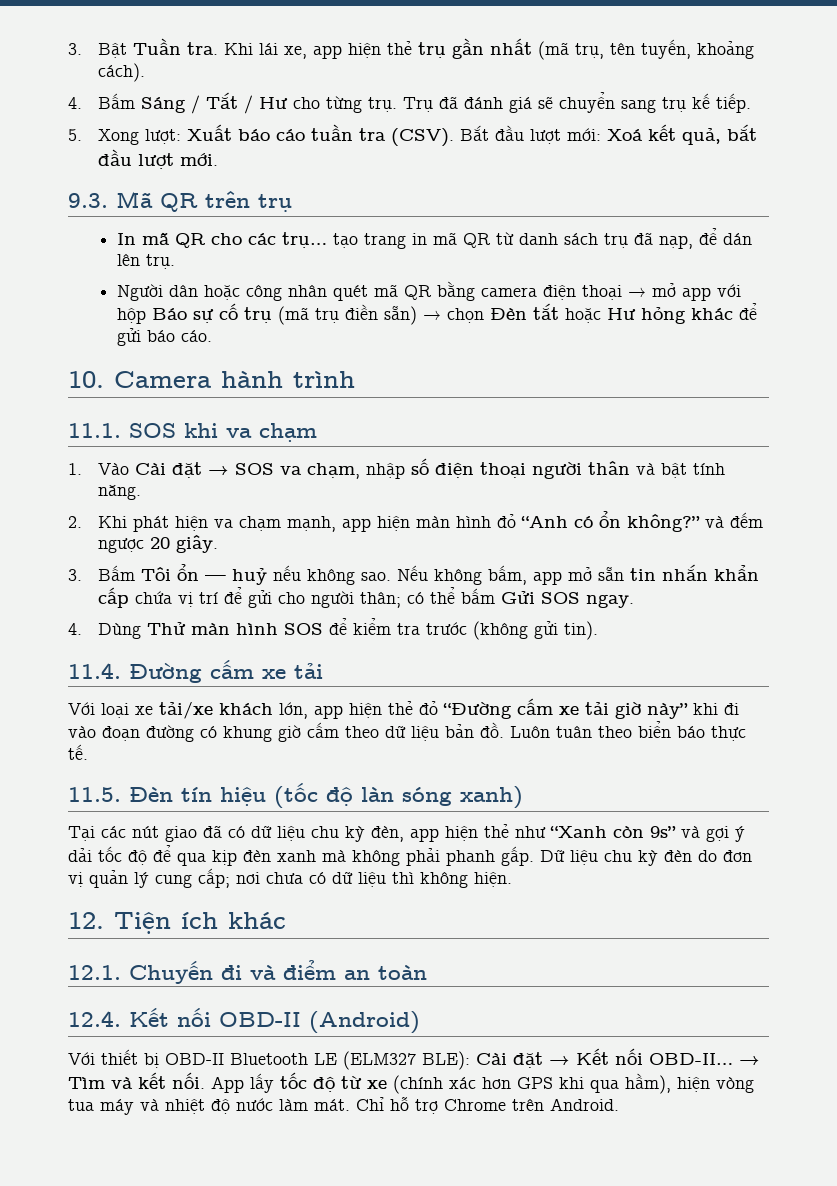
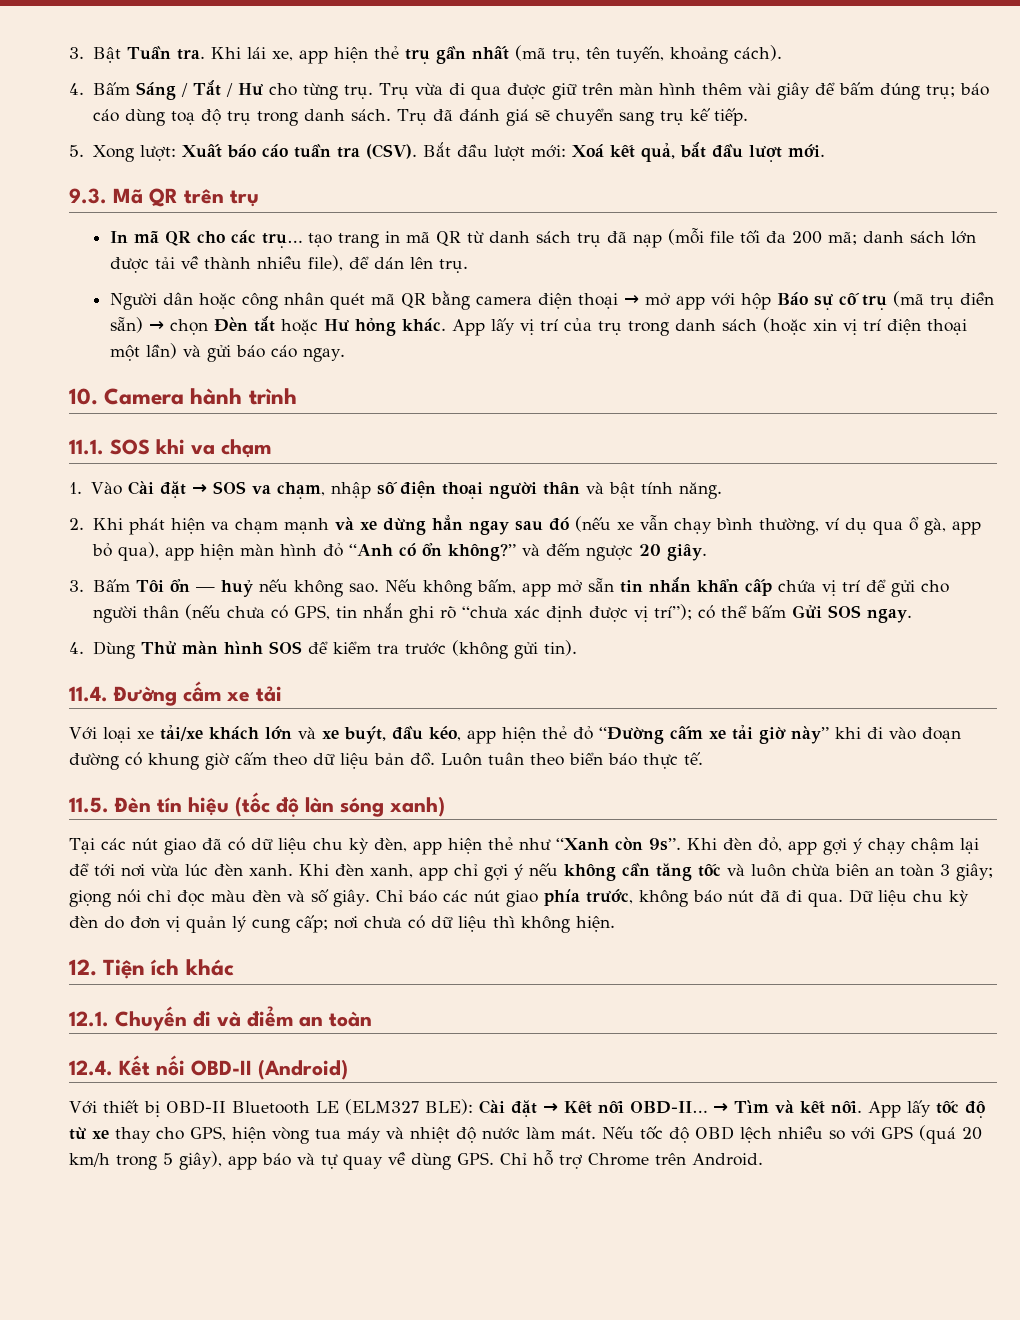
(433, 104) none -> [414,82,989,100] [92,109,427,126] vừa đi qua được giữ trên màn hình thêm vài giây để bấm đúng trụ; báo cáo dùng toạ độ trụ trong danh sách. Trụ
[659,235,694,249] nạp, -> [632,228,976,248] [109,255,343,273] nạp (mỗi file tối đa 200 mã; danh sách lớn được tải về thành nhiều file),
[691,303,758,320] [117,328,213,346] khác để gửi báo cáo. -> [401,317,967,336] [109,343,345,362] khác. App lấy vị trí của trụ trong danh sách (hoặc xin vị trí điện thoại một lần) và gửi báo cáo ngay.
[286,516,336,532] mạnh, -> [283,515,981,535] [91,542,159,561] mạnh và xe dừng hẳn ngay sau đó (nếu xe vẫn chạy bình thường, ví dụ qua ổ gà, app bỏ qua),
[359,591,401,608] thân; -> [142,603,692,623] thân (nếu chưa có GPS, tin nhắn ghi rõ “chưa xác định được vị trí”);
[279,702,308,719] lớn, -> [264,726,461,744] lớn và xe buýt, đầu kéo,
[650,826,745,842] [68,845,534,866] 9s” và gợi ý dải tốc độ để qua kịp đèn xanh mà không phải phanh gấp. -> [649,837,979,855] [69,863,993,881] [69,889,843,907] 9s”. Khi đèn đỏ, app gợi ý chạy chậm lại để tới nơi vừa lúc đèn xanh. Khi đèn xanh, app chỉ gợi ý nếu không cần tăng tốc và luôn chừa biên an toàn 3 giây; giọng nói chỉ đọc màu đèn và số giây. Chỉ báo các nút giao phía trước, không báo nút đã đi qua.
[393,1073,671,1094] (chính xác hơn GPS khi qua hầm), -> [115,1126,226,1143] thay cho GPS,
(350, 1105) none -> [602,1125,982,1144] [69,1151,494,1170] Nếu tốc độ OBD lệch nhiều so với GPS (quá 20 km/h trong 5 giây), app báo và tự quay về dùng GPS.

